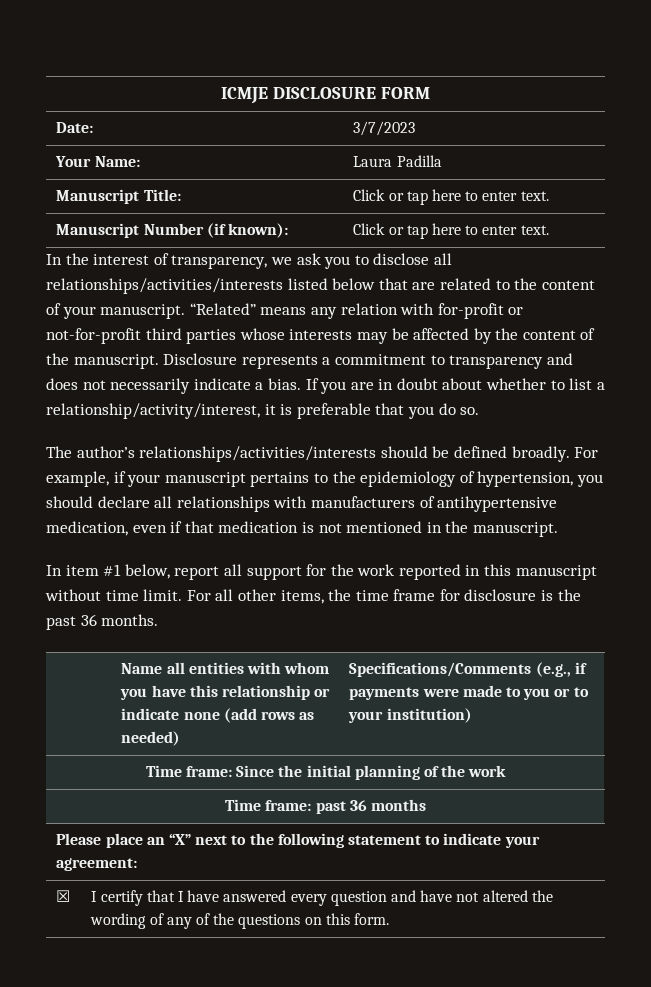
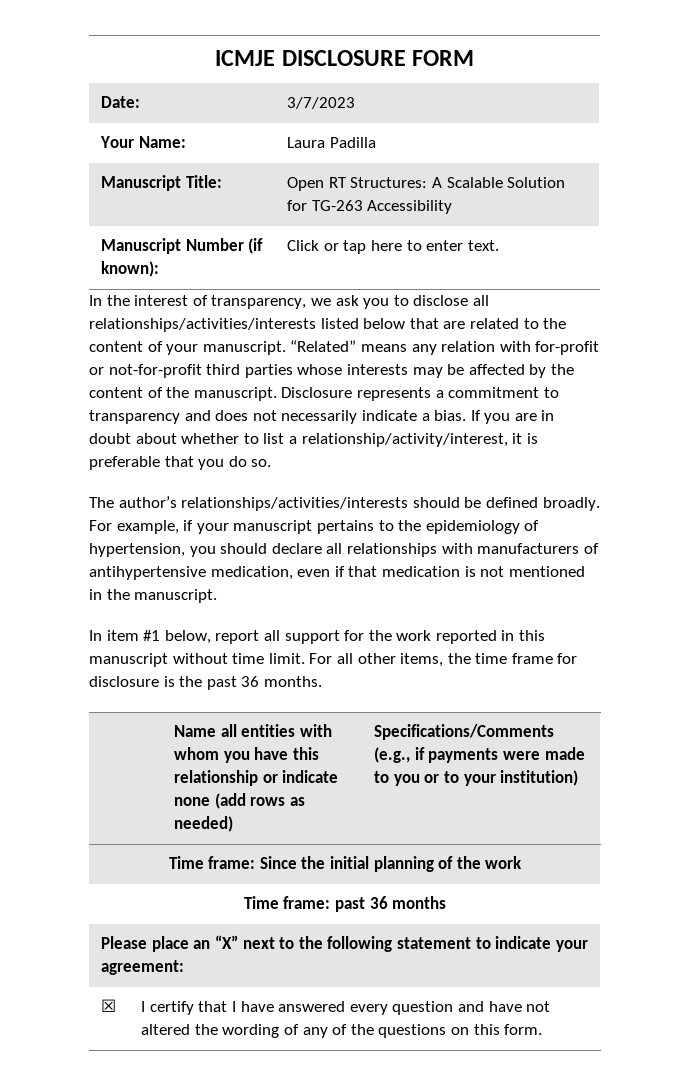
[353,189,549,205] Click or tap here to enter text. -> [287,177,566,191] [287,200,453,214] Open RT Structures: A Scalable Solution for TG-263 Accessibility

